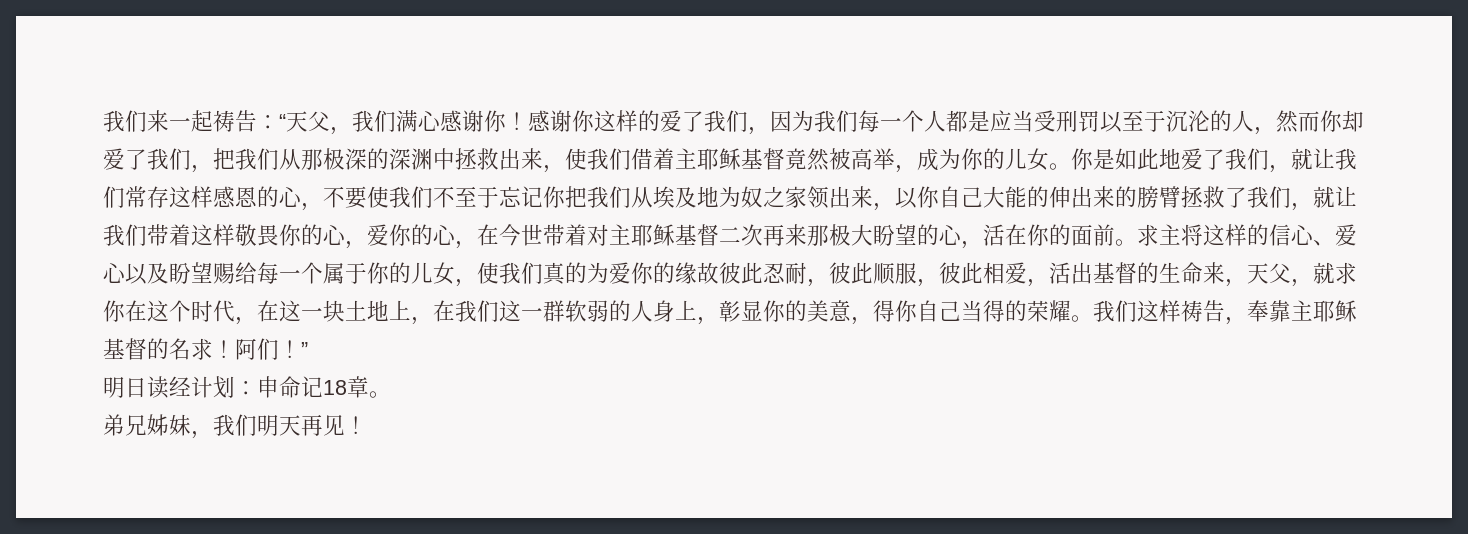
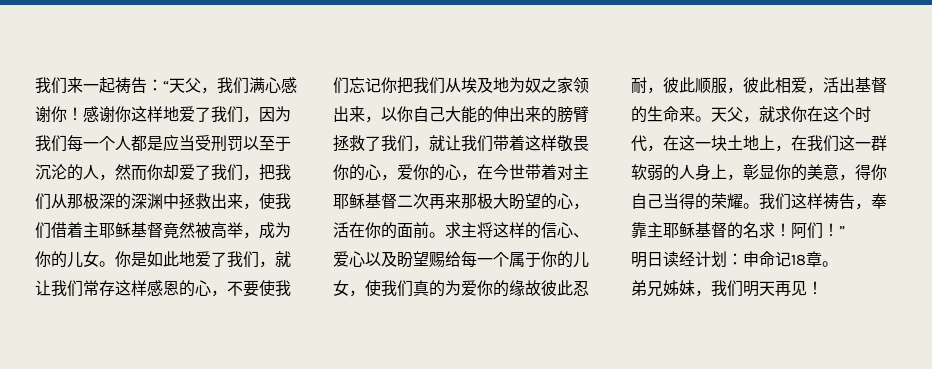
[638,110,660,131] 的 -> [163,106,179,122] 地
[433,186,499,208] 不至于 -> (349, 85) none
[1225,279,1247,287] ， -> [695,116,711,122] 。

